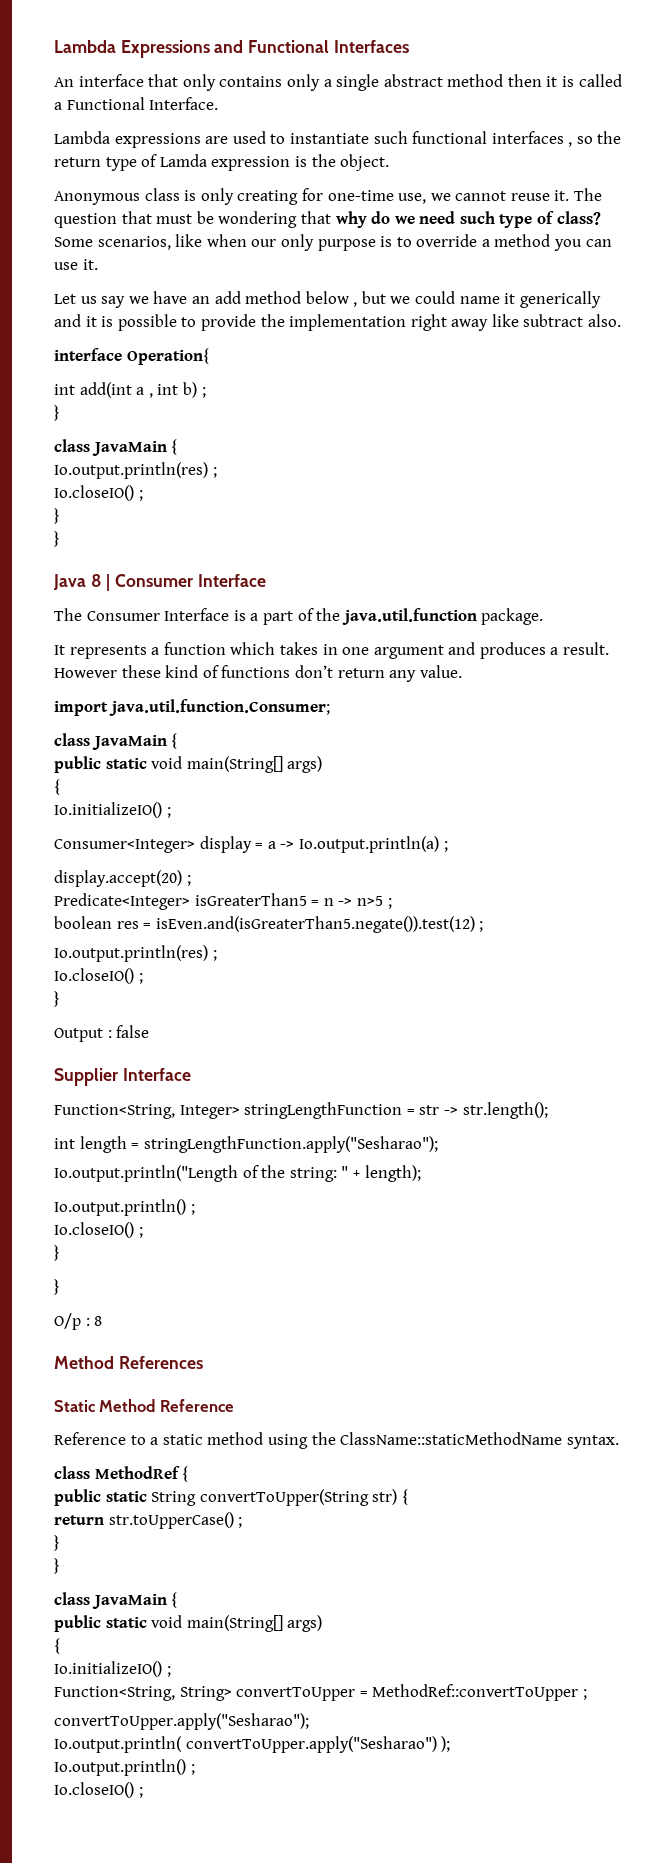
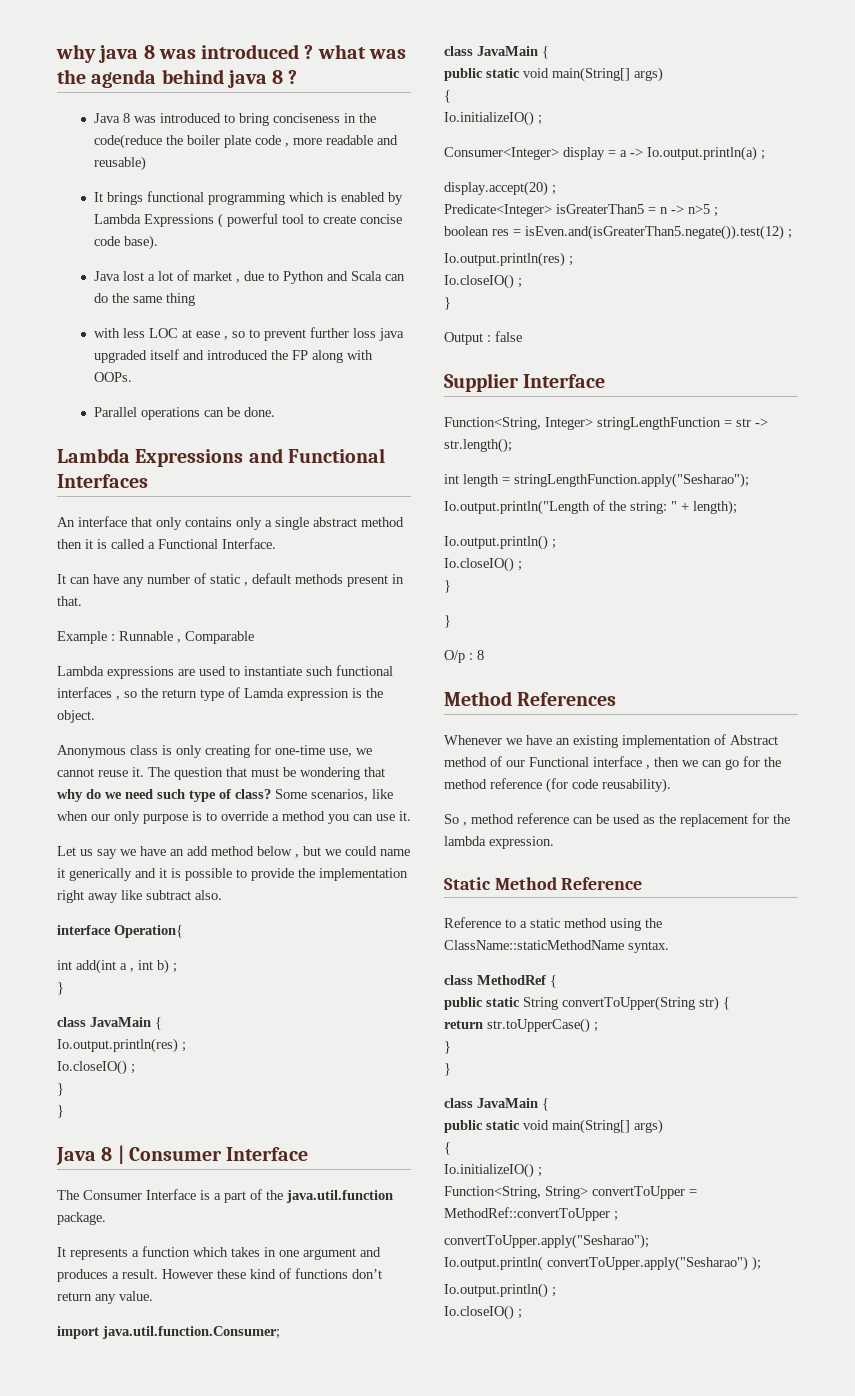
(54, 46) none -> [56,44,406,63] [57,69,298,88] [94,113,377,126] [94,134,399,149] [94,156,147,171] [94,191,404,205] [94,213,403,228] [94,235,159,250] [94,270,406,284] [94,293,196,306] [94,327,405,341] [94,349,374,363] [94,372,133,382] [94,407,276,420] why java 8 was introduced ? what was the agenda behind java 8 ? // Java 8 was introduced to bring conciseness in the code(reduce the boiler plate code , more readable and reusable) // It brings functional programming which is enabled by Lambda Expressions ( powerful tool to create concise code base). // Java lost a lot of market , due to Python and Scala can do the same thing // with less LOC at ease , so to prevent further loss java upgraded itself and introduced the FP along with OOPs. // Parallel operations can be done. //
(219, 103) none -> [57,573,404,587] [57,596,82,606] [57,631,254,644] // It can have any number of static , default methods present in that. // Example : Runnable , Comparable
(203, 1362) none -> [444,734,778,748] [444,756,781,770] [444,778,671,793] [444,813,790,827] [444,836,554,849] // Whenever we have an existing implementation of Abstract method of our Functional interface , then we can go for the method reference (for code reusability). // So , method reference can be used as the replacement for the lambda expression.

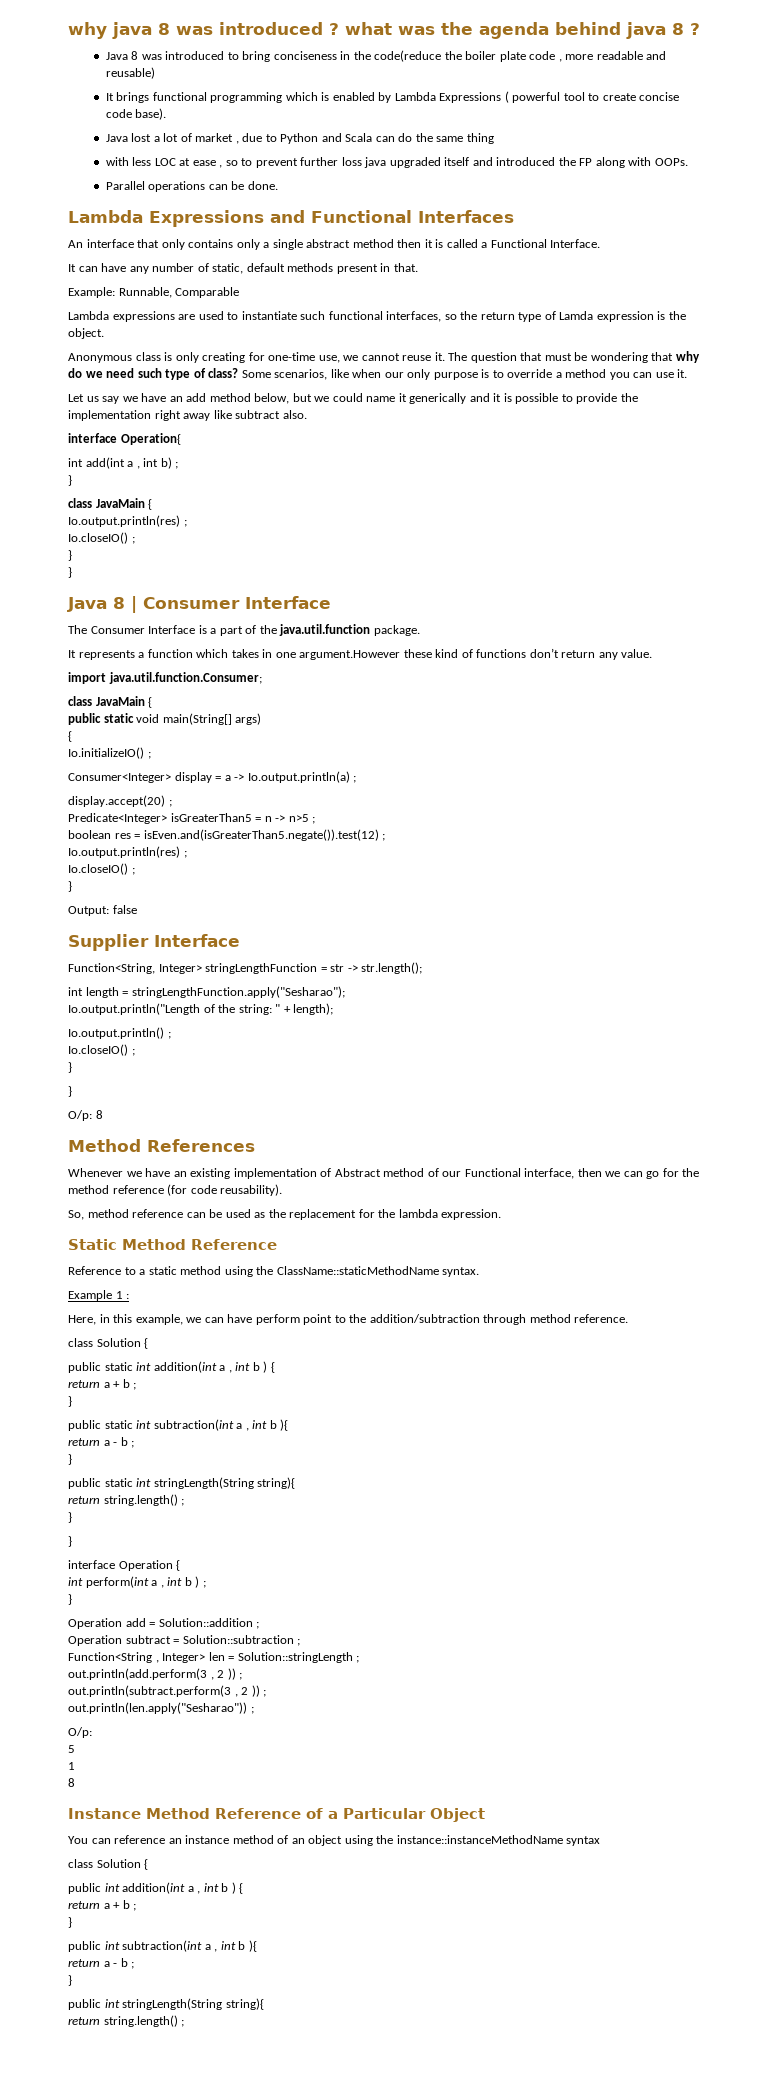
[210,574,248,586] static , -> [212,263,244,274] static,
[57,631,181,644] Example : Runnable , -> [68,287,172,298] Example: Runnable,
[57,687,120,700] interfaces , -> [386,311,442,322] interfaces,
[257,846,299,858] below , -> [254,393,290,404] below,
[303,1247,381,1260] [57,1269,213,1282] argument and produces a result. However -> [299,650,401,660] argument.However
[444,332,491,345] Output : -> [68,906,109,916] Output:
[444,650,473,663] O/p : -> [68,1110,92,1121] O/p:
[593,756,650,769] interface , -> [524,1168,575,1179] interface,
[444,814,467,826] So , -> [68,1210,84,1220] So,
[444,975,557,988] [444,996,730,1011] [444,1018,598,1033] [444,1041,451,1054] [444,1063,451,1076] [444,1098,549,1111] [444,1119,663,1134] [444,1142,451,1155] [444,1163,542,1178] [444,1186,697,1199] [444,1207,618,1221] [444,1234,649,1249] [444,1256,761,1271] [444,1283,556,1298] [444,1305,522,1320] // class MethodRef { // public static String convertToUpper(String str) { // return str.toUpperCase() ; // } // } // class JavaMain { // public static void main(String[] args) // { // Io.initializeIO() ; // Function<String, String> convertToUpper = MethodRef::convertToUpper ; // convertToUpper.apply("Sesharao"); // Io.output.println( convertToUpper.apply("Sesharao") ); // Io.output.println() ; // Io.closeIO() ; -> [68,1290,130,1301] [68,1314,629,1325] [68,1338,149,1349] [68,1361,275,1373] [68,1379,137,1390] [68,1396,72,1407] [68,1419,289,1431] [68,1437,135,1448] [68,1454,72,1465] [68,1477,296,1489] [68,1494,185,1506] [68,1512,72,1523] [68,1536,72,1547] [68,1560,181,1571] [68,1576,206,1588] [68,1594,72,1605] [68,1618,260,1629] [68,1635,301,1646] [68,1652,360,1663] [68,1668,243,1680] [68,1685,267,1697] [68,1702,254,1714] [68,1727,92,1738] [68,1745,75,1753] [68,1762,75,1770] [68,1778,75,1787] [68,1808,485,1822] [68,1835,601,1846] [68,1859,149,1870] [68,1882,244,1894] [68,1900,137,1911] [68,1917,72,1928] [68,1940,257,1952] [68,1958,135,1969] [68,1975,72,1986] [68,1998,264,2010] [68,2015,185,2027] // Example 1 : // Here, in this example, we can have perform point to the addition/subtraction through method reference. // class Solution { // public static int addition(int a , int b ) { // return a + b ; // } // public static int subtraction(int a , int b ){ // return a - b ; // } // public static int stringLength(String string){ // return string.length() ; // } // } // interface Operation { // int perform(int a , int b ) ; // } // Operation add = Solution::addition ; // Operation subtract = Solution::subtraction ; // Function<String , Integer> len = Solution::stringLength ; // out.println(add.perform(3 , 2 )) ; // out.println(subtract.perform(3 , 2 )) ; // out.println(len.apply("Sesharao")) ; // O/p: // 5 // 1 // 8 // Instance Method Reference of a Particular Object // You can reference an instance method of an object using the instance::instanceMethodName syntax // class Solution { // public int addition(int a , int b ) { // return a + b ; // } // public int subtraction(int a , int b ){ // return a - b ; // } // public int stringLength(String string){ // return string.length() ;

